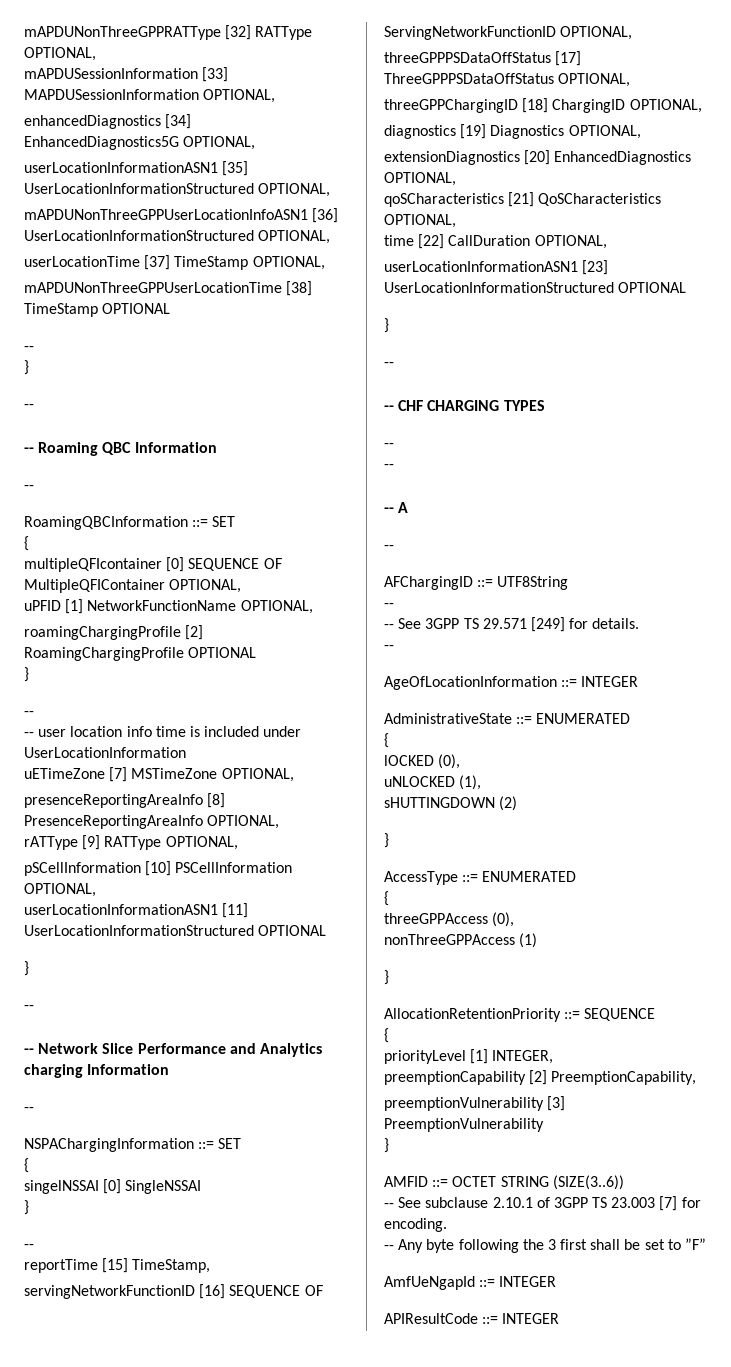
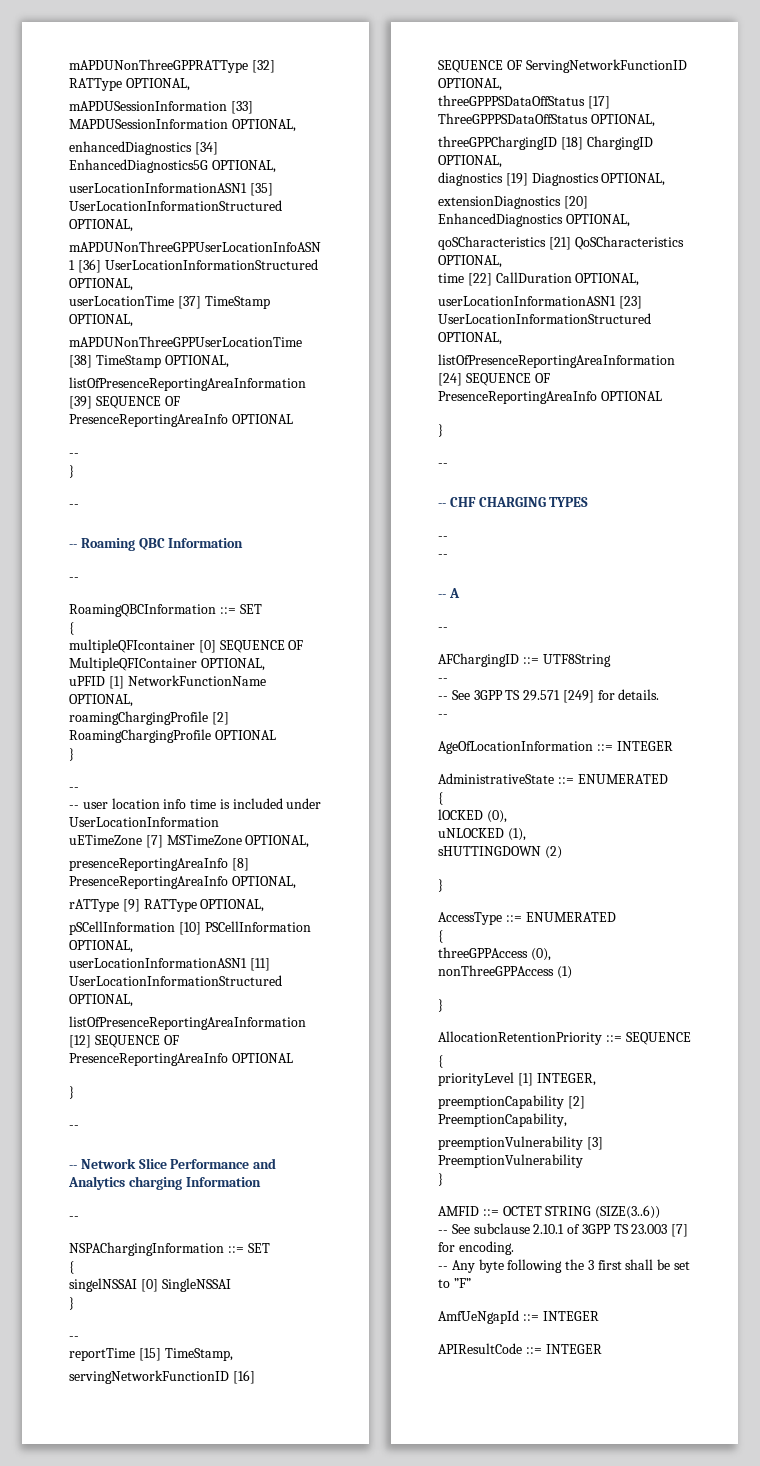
(98, 310) none -> [164,355,229,368] [69,377,306,391] [69,396,180,409] [69,414,228,427] OPTIONAL, // listOfPresenceReportingAreaInformation [39] SEQUENCE OF PresenceReportingAreaInfo
(254, 930) none -> [69,994,133,1007] [69,1016,306,1030] [69,1035,179,1048] [69,1053,228,1066] OPTIONAL, // listOfPresenceReportingAreaInformation [12] SEQUENCE OF PresenceReportingAreaInfo
(614, 287) none -> [438,332,502,345] [438,354,675,368] [438,373,550,386] [438,391,597,404] OPTIONAL, // listOfPresenceReportingAreaInformation [24] SEQUENCE OF PresenceReportingAreaInfo

